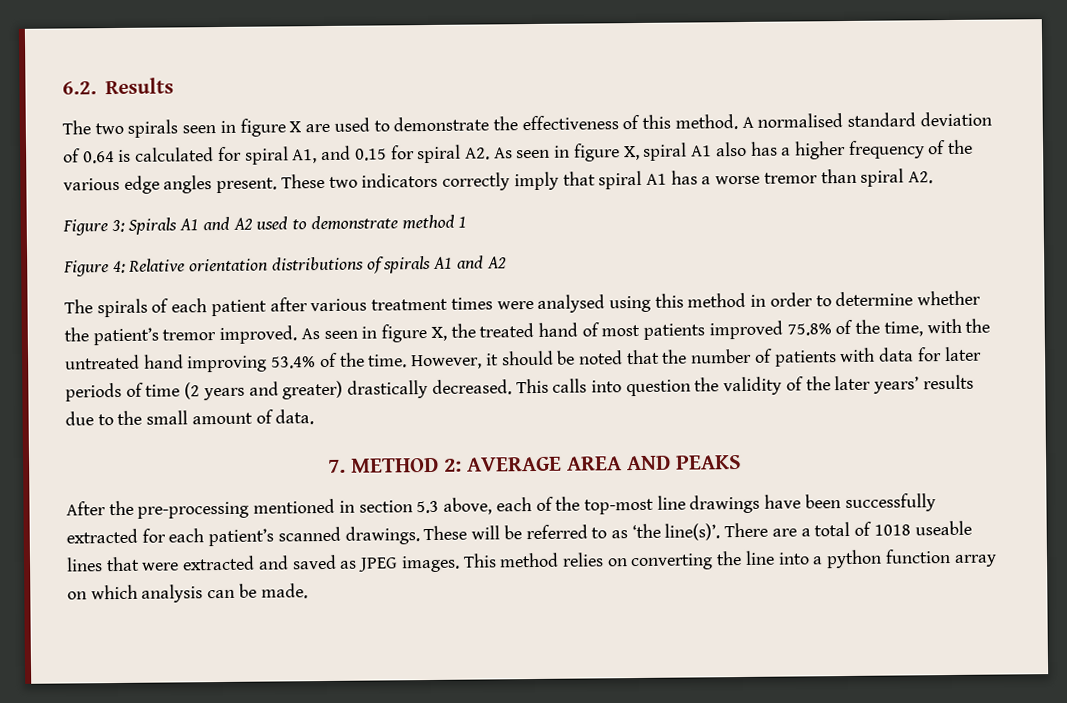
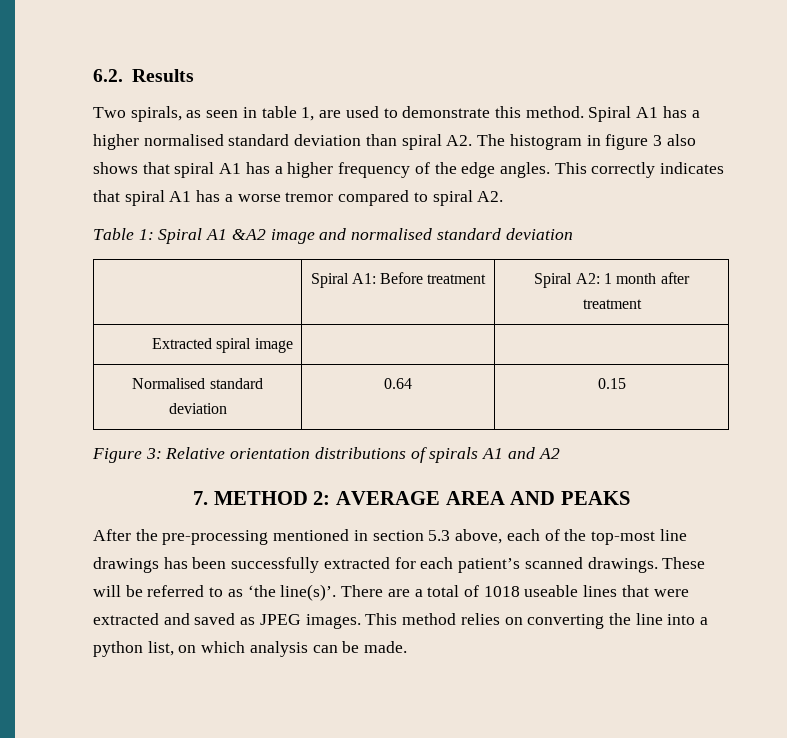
[62,111,992,138] [63,141,747,165] The two spirals seen in figure X are used to demonstrate the effectiveness of this method. A normalised standard deviation of 0.64 is calculated for spiral A1, and 0.15 for spiral A2. As seen in figure X, spiral A1 also -> [93,106,700,122] [93,134,696,150] [93,162,242,178] Two spirals, as seen in table 1, are used to demonstrate this method. Spiral A1 has a higher normalised standard deviation than spiral A2. The histogram in figure 3 also shows that spiral A1
[63,171,559,194] various edge angles present. These two indicators correctly imply -> [461,162,725,178] edge angles. This correctly indicates
[820,168,857,184] than -> [338,190,428,206] compared to
[62,214,468,236] [63,260,126,277] Figure 3: Spirals A1 and A2 used to demonstrate method 1 // Figure 4: -> [93,228,573,244] [310,272,487,288] [534,272,690,288] [582,299,642,309] [151,338,293,353] [132,378,263,389] [168,403,227,414] [384,378,412,389] [597,378,626,389] [92,448,162,463] Table 1: Spiral A1 &A2 image and normalised standard deviation // | Spiral A1: Before treatment | Spiral A2: 1 month after treatment // Extracted spiral image | | // Normalised standard deviation | 0.64 | 0.15 // Figure 3:
[64,290,982,318] [64,318,991,346] [65,346,982,373] [65,374,974,402] [65,409,315,426] // The spirals of each patient after various treatment times were analysed using this method in order to determine whether the patient’s tremor improved. As seen in figure X, the treated hand of most patients improved 75.8% of the time, with the untreated hand improving 53.4% of the time. However, it should be noted that the number of patients with data for later periods of time (2 years and greater) drastically decreased. This calls into question the validity of the later years’ results due to the small amount of data. -> (560, 453) none
[764,494,802,509] have -> [163,557,188,569] has
[884,549,997,567] function array -> [147,641,174,656] list,

